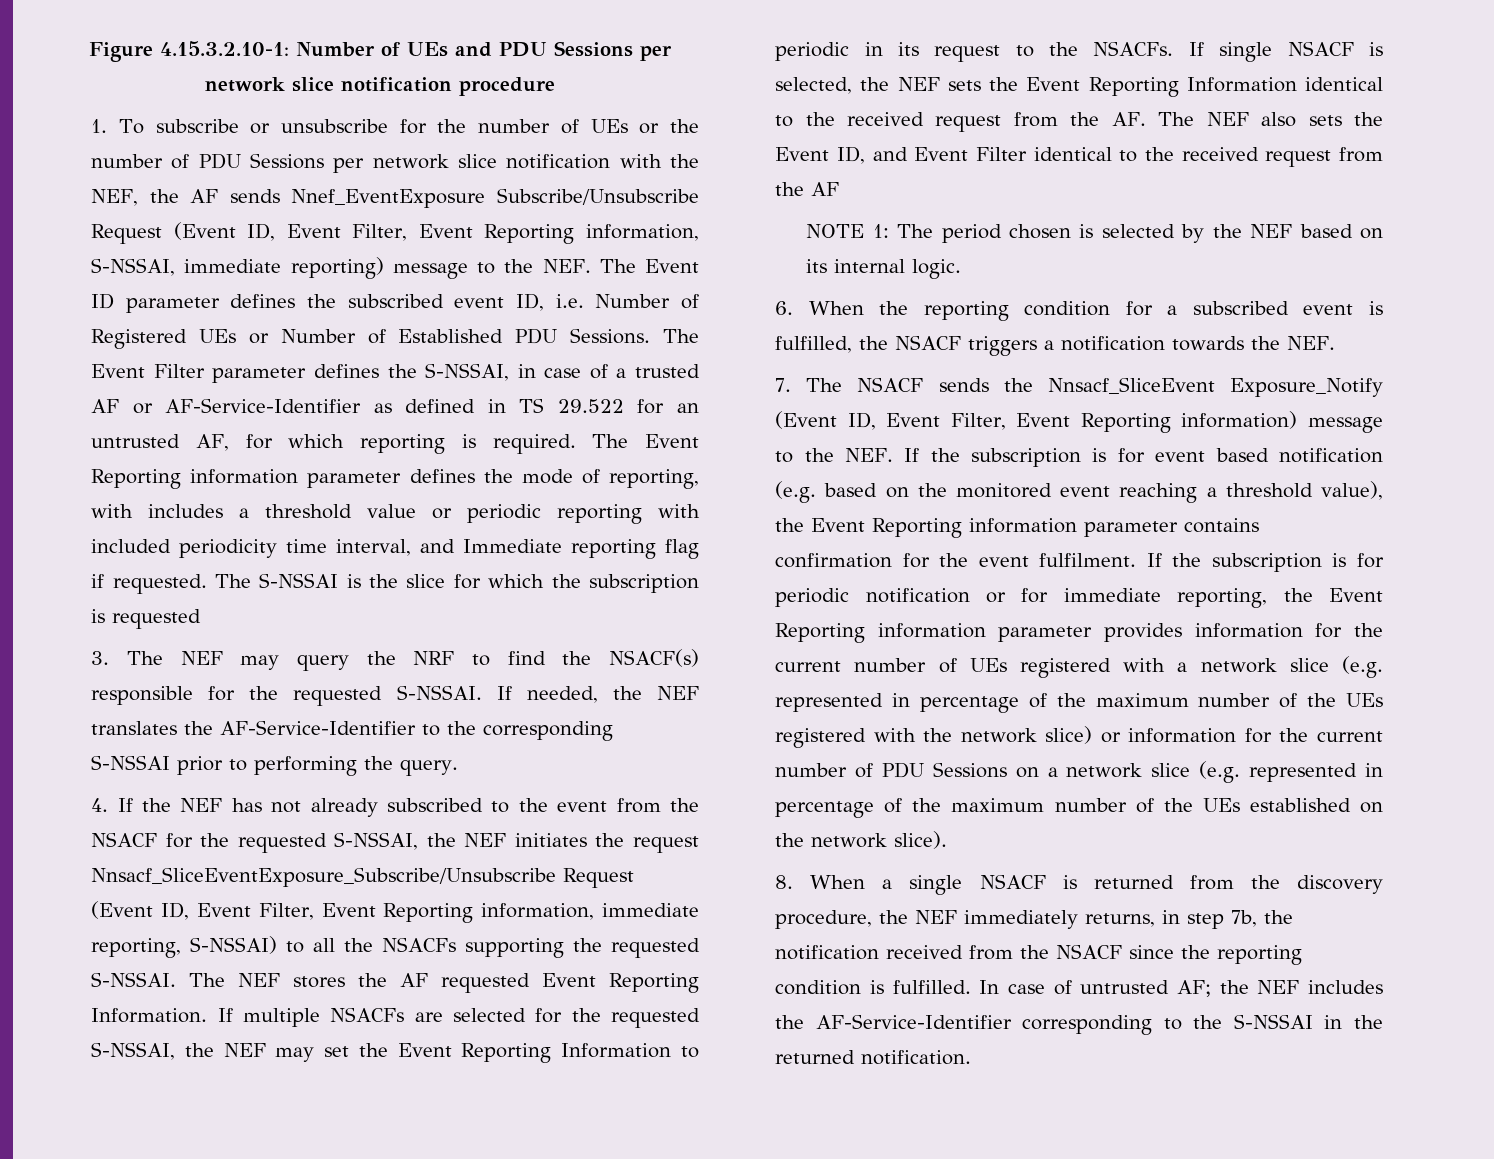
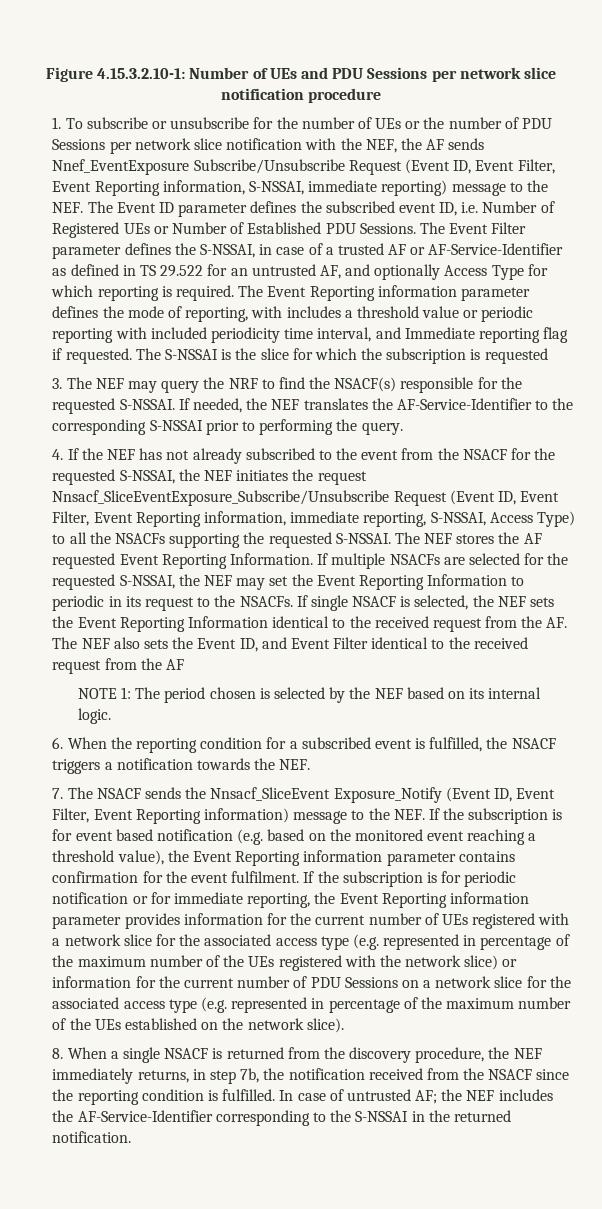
(229, 442) none -> [345,264,524,280] and optionally Access Type
[190,936,278,954] S-NSSAI) -> [430,511,575,527] S-NSSAI, Access Type)
(1329, 665) none -> [155,934,349,950] for the associated access type
(1191, 770) none -> [526,976,571,988] [52,997,197,1013] for the associated access type

